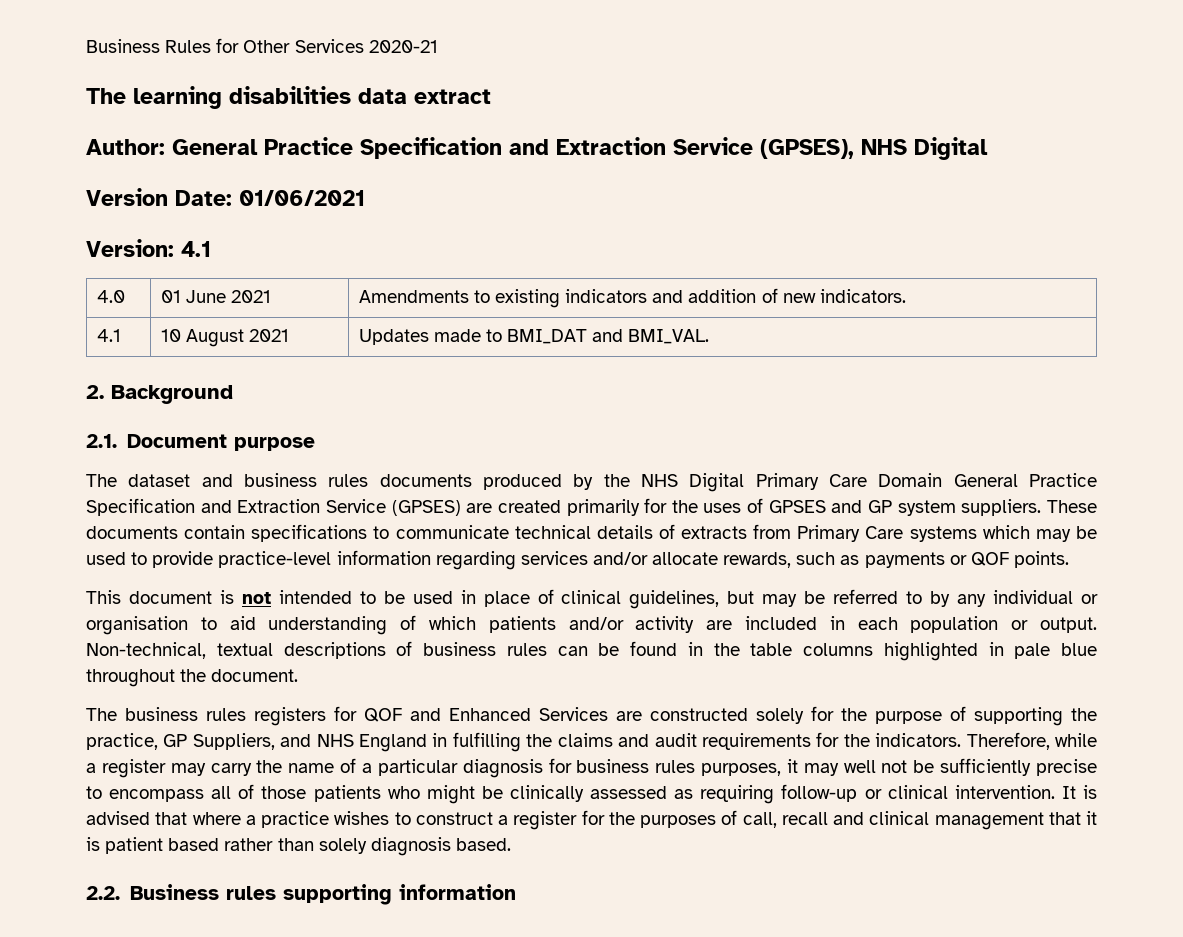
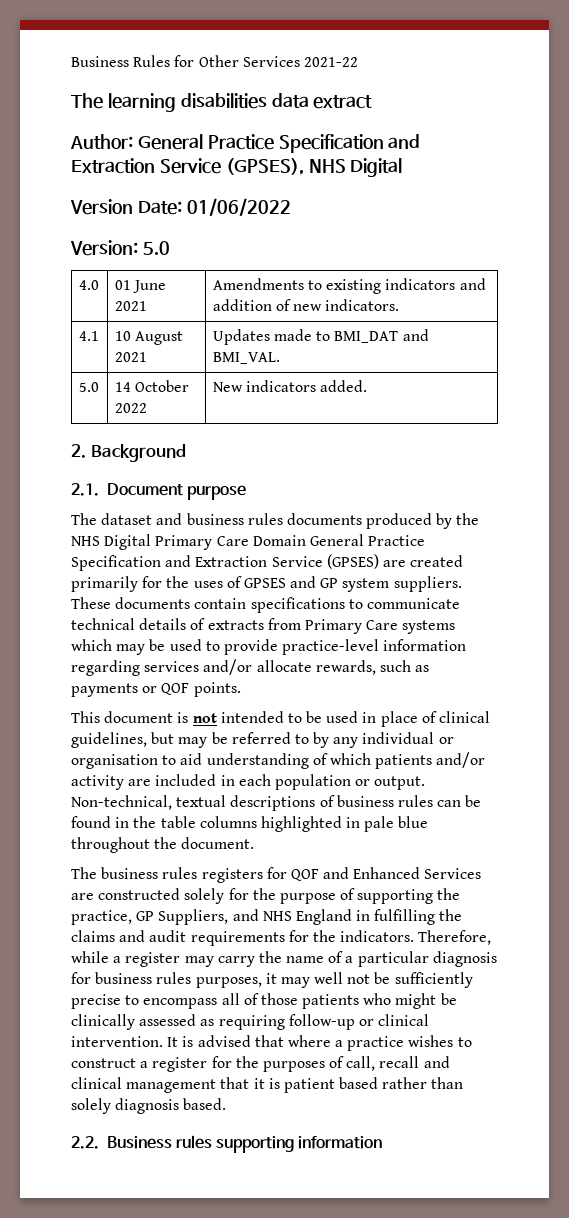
[368,40,438,53] 2020-21 -> [303,57,358,67] 2021-22
[239,190,365,206] 01/06/2021 -> [186,198,291,216] 01/06/2022
[181,241,211,257] 4.1 -> [142,241,170,255] 5.0
(710, 336) none -> [78,382,99,392] [114,380,190,392] [114,403,147,413] [212,380,368,392] // 5.0 | 14 October 2022 | New indicators added.

